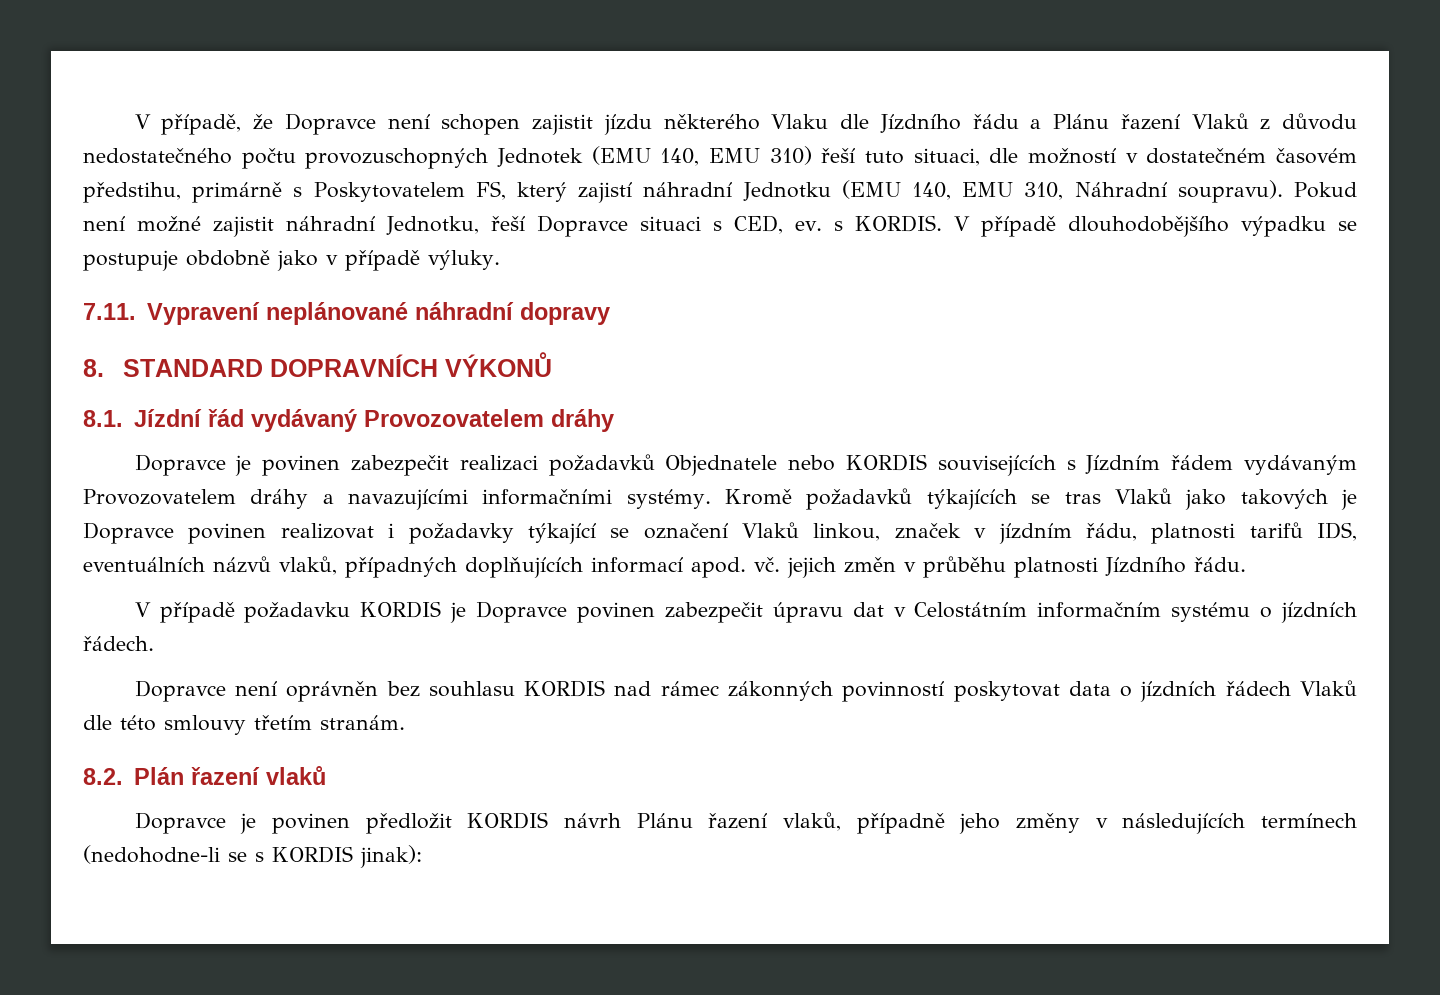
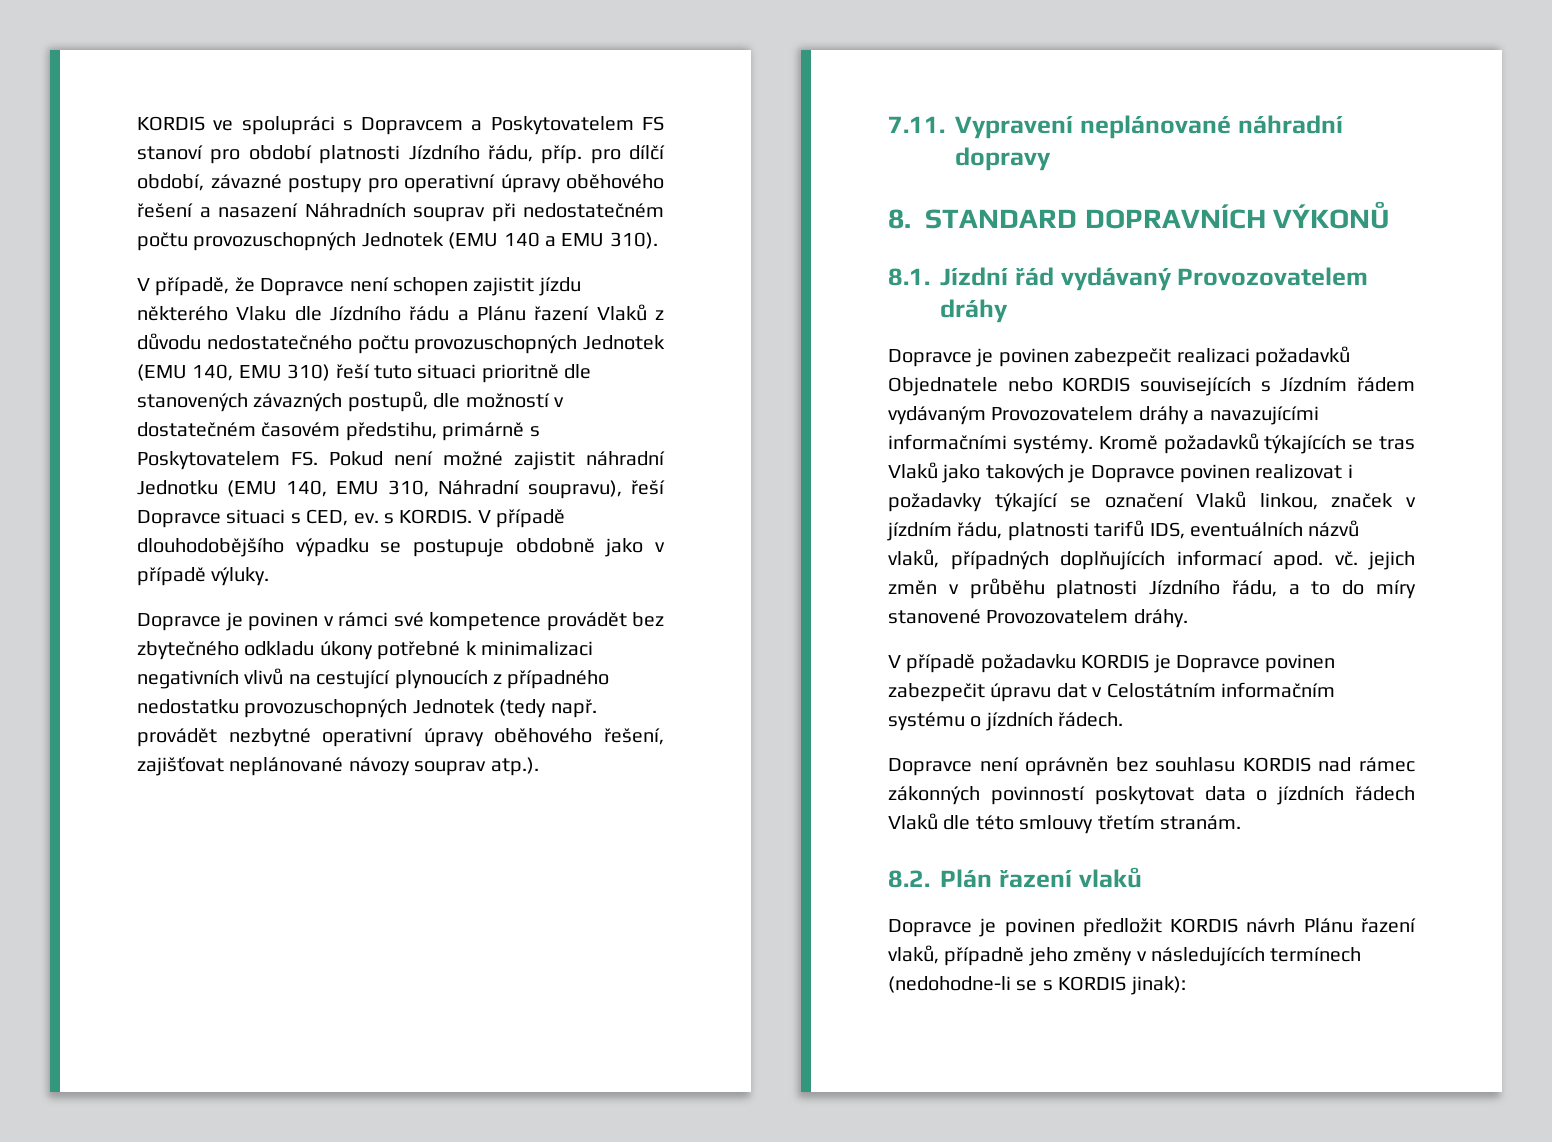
(134, 121) none -> [137,116,664,135] [137,145,665,164] [137,174,664,193] [137,203,664,222] [137,232,658,251] KORDIS ve spolupráci s Dopravcem a Poskytovatelem FS stanoví pro období platnosti Jízdního řádu, příp. pro dílčí období, závazné postupy pro operativní úpravy oběhového řešení a nasazení Náhradních souprav při nedostatečném počtu provozuschopných Jednotek (EMU 140 a EMU 310). //
[913,148,980,166] situaci, -> [417,364,592,383] [137,391,428,412] situaci prioritně dle stanovených závazných postupů,
[475,181,633,203] FS, který zajistí -> [291,451,575,470] FS. Pokud není možné zajistit
[1177,180,1358,203] [83,216,480,237] soupravu). Pokud není možné zajistit náhradní Jednotku, -> [528,480,622,499] soupravu),
(500, 260) none -> [137,612,664,631] [137,641,593,660] [137,668,610,689] [137,699,597,718] [137,728,664,747] [137,756,539,776] // Dopravce je povinen v rámci své kompetence provádět bez zbytečného odkladu úkony potřebné k minimalizaci negativních vlivů na cestující plynoucích z případného nedostatku provozuschopných Jednotek (tedy např. provádět nezbytné operativní úpravy oběhového řešení, zajišťovat neplánované návozy souprav atp.).
[1194,557,1246,572] řádu. -> [1231,580,1416,599] [888,609,1188,628] řádu, a to do míry stanovené Provozovatelem dráhy.

